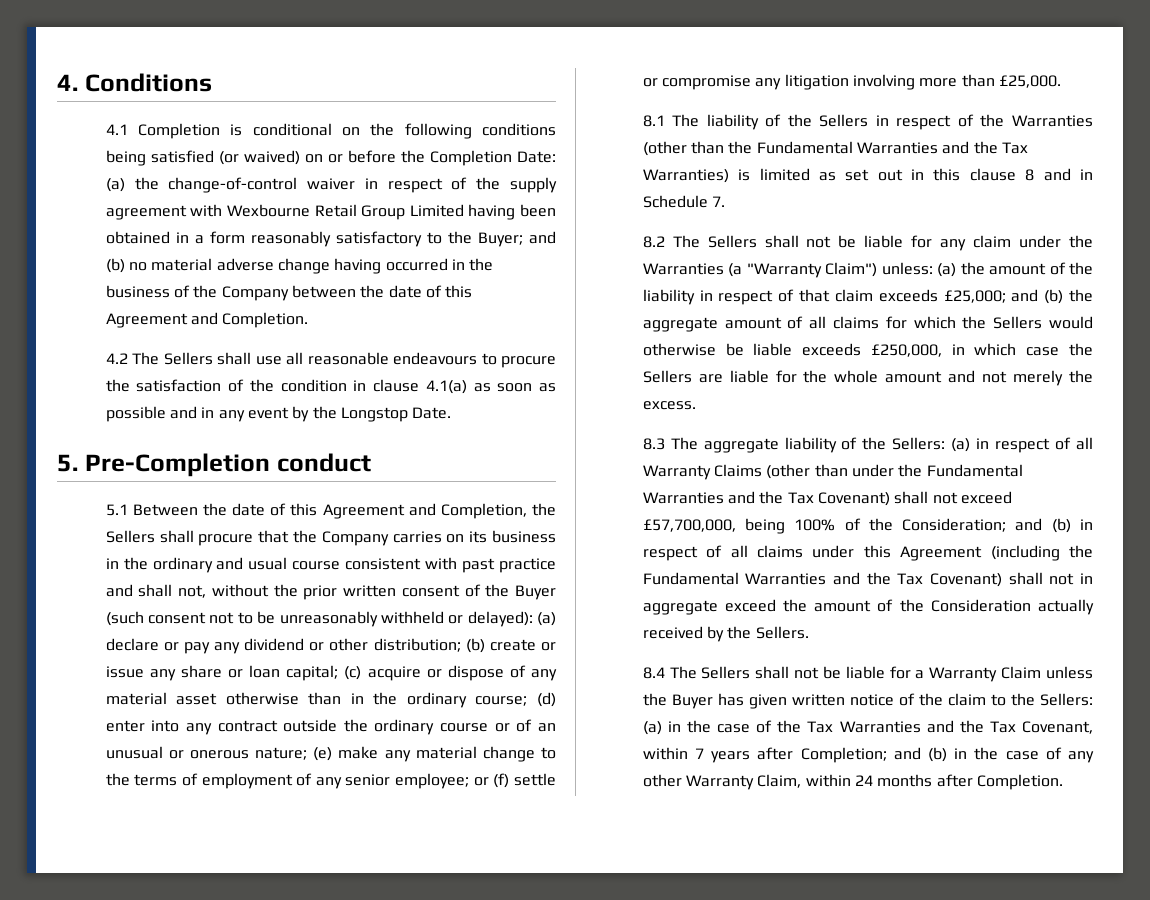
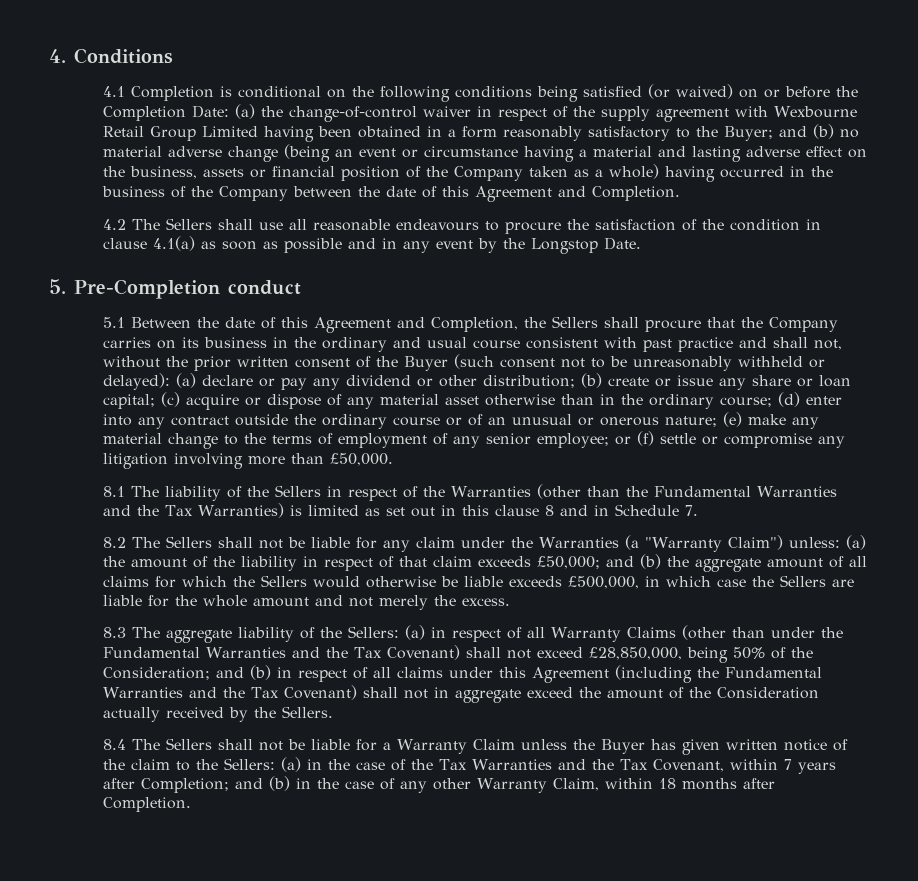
(330, 266) none -> [284,144,868,162] [103,164,660,181] (being an event or circumstance having a material and lasting adverse effect on the business, assets or financial position of the Company taken as a whole)
[998,75,1061,88] £25,000. -> [330,453,394,466] £50,000.
[943,290,1006,303] £25,000; -> [537,556,601,569] £50,000;
[870,344,942,357] £250,000, -> [568,576,640,589] £500,000,
[642,518,836,534] £57,700,000, being 100% -> [588,647,765,663] £28,850,000, being 50%
[854,775,873,786] 24 -> [659,778,677,789] 18

